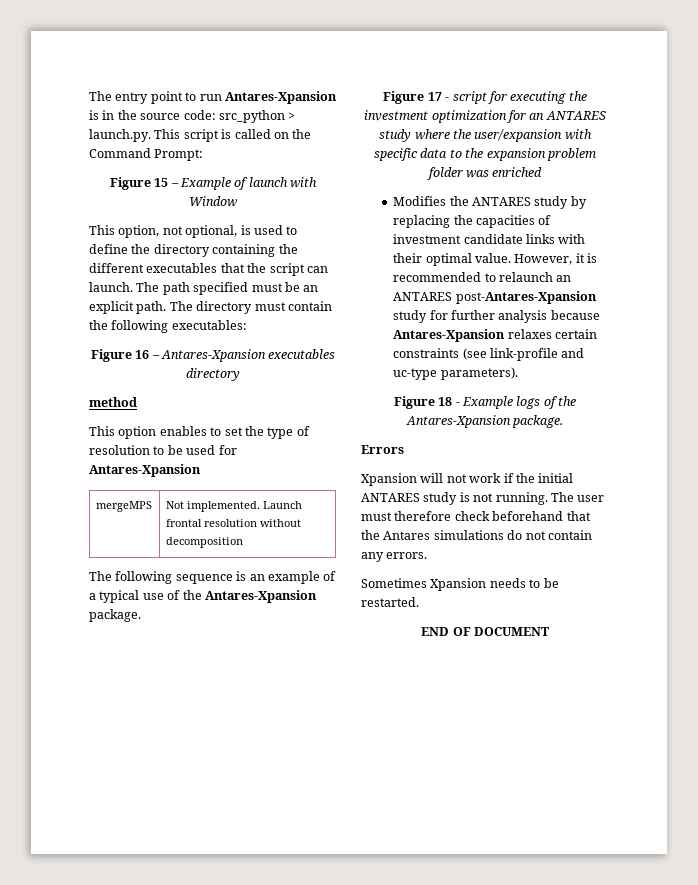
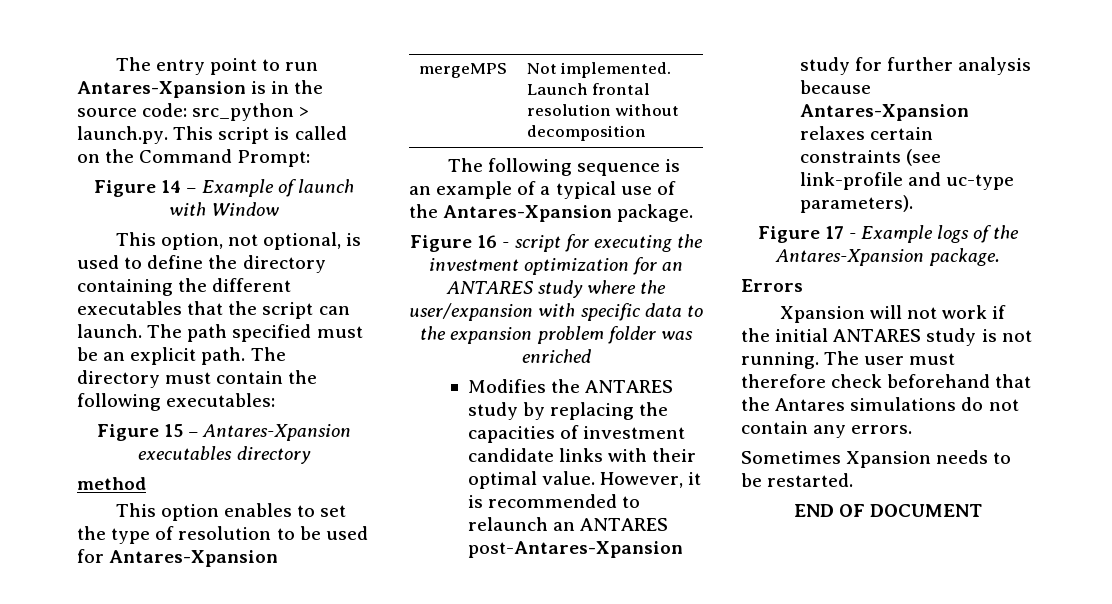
[154,178,169,187] 15 -> [161,180,182,193] 14
[135,350,150,359] 16 -> [163,424,183,437] 15
[427,92,442,101] 17 -> [477,235,498,248] 16
[438,397,453,406] 18 -> [824,226,844,239] 17

